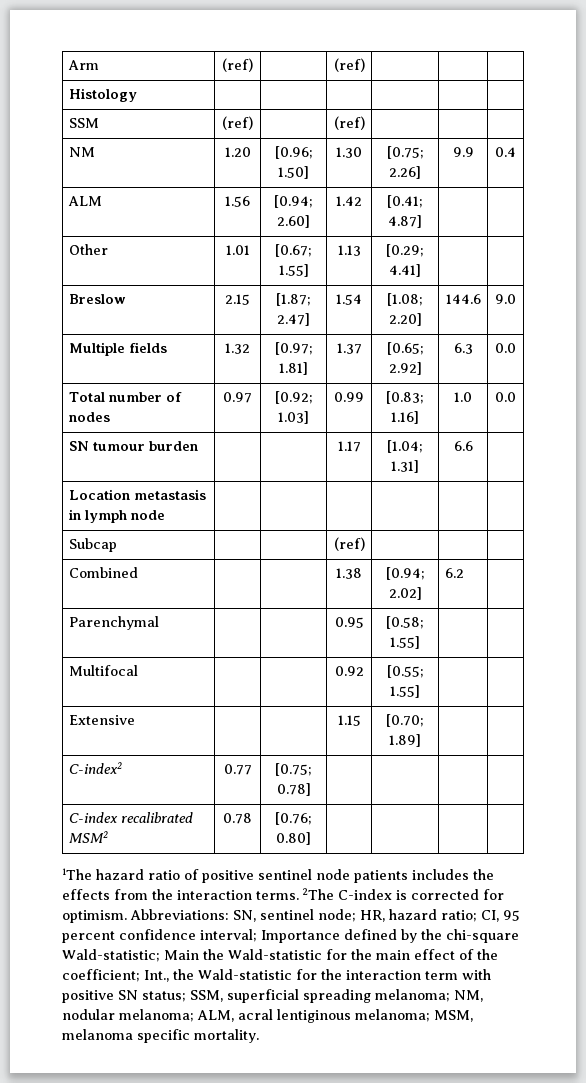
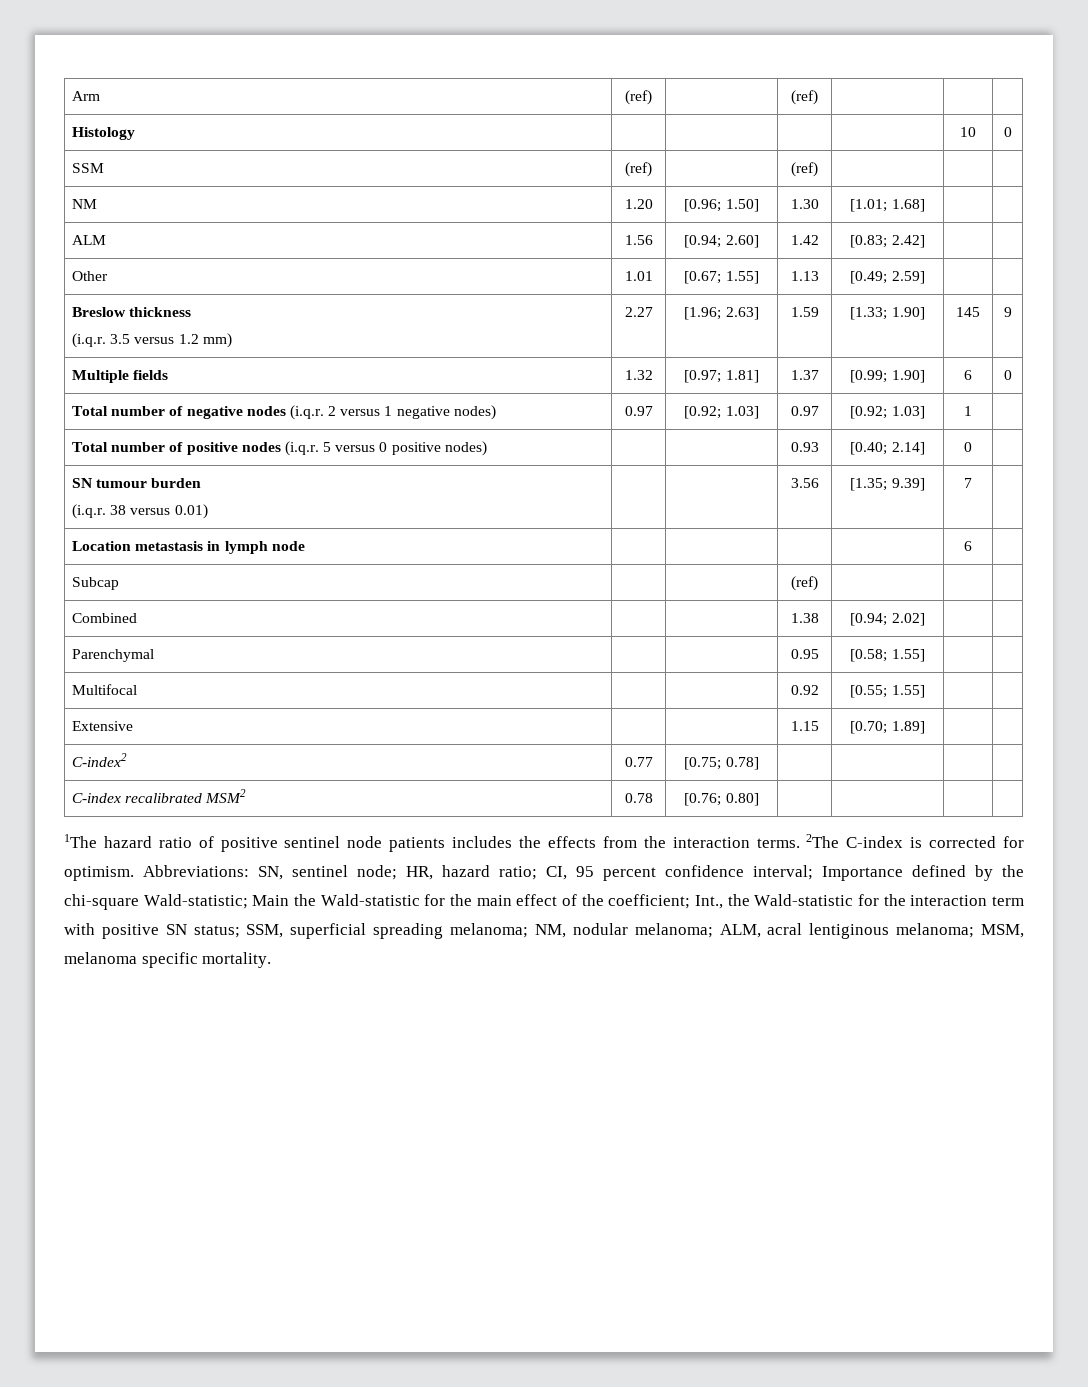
(137, 95) | -> [960,127,976,137] [1003,127,1012,137] 10 | 0
[386,146,424,159] [389,166,421,179] [452,147,474,157] [495,147,516,157] [0.75; 2.26] | 9.9 | 0.4 -> [850,199,925,212] [1.01; 1.68] | |
[387,195,423,208] [388,215,422,228] [0.41; 4.87] -> [850,235,925,248] [0.83; 2.42]
[386,244,424,257] [389,264,421,277] [0.29; 4.41] -> [850,271,925,284] [0.49; 2.59]
[225,294,250,305] [276,293,311,306] [277,313,310,326] [336,294,362,305] [387,293,423,306] [388,313,422,326] [445,294,481,304] [495,294,516,304] | 2.15 | [1.87; 2.47] | 1.54 | [1.08; 2.20] | 144.6 | 9.0 -> [129,307,192,317] [71,333,232,348] [624,307,653,317] [684,307,759,320] [790,307,819,317] [850,307,925,320] [956,307,980,317] [1003,307,1012,317] thickness // (i.q.r. 3.5 versus 1.2 mm) | 2.27 | [1.96; 2.63] | 1.59 | [1.33; 1.90] | 145 | 9
[386,342,424,355] [388,362,422,375] [453,343,473,354] [495,343,516,353] [68,392,182,402] [68,412,110,422] [223,392,252,403] [274,391,313,404] [278,411,309,424] [334,392,364,402] [386,391,424,404] [391,411,419,424] [454,392,472,402] [495,392,516,402] [68,441,198,451] [337,441,361,452] [387,440,423,453] [391,460,419,473] [453,441,473,451] [0.65; 2.92] | 6.3 | 0.0 // Total number of nodes | 0.97 | [0.92; 1.03] | 0.99 | [0.83; 1.16] | 1.0 | 0.0 // SN tumour burden | | | 1.17 | [1.04; 1.31] | 6.6 -> [850,370,925,383] [964,370,972,380] [1003,370,1012,380] [71,405,496,420] [624,406,653,416] [684,406,759,419] [790,406,819,416] [850,406,925,419] [964,406,972,416] [71,441,487,456] [790,442,819,452] [850,442,925,455] [964,442,972,452] [71,478,202,488] [71,504,208,519] [790,478,819,488] [850,478,925,491] [964,478,972,488] [0.99; 1.90] | 6 | 0 // Total number of negative nodes (i.q.r. 2 versus 1 negative nodes) | 0.97 | [0.92; 1.03] | 0.97 | [0.92; 1.03] | 1 | // Total number of positive nodes (i.q.r. 5 versus 0 positive nodes) | | | 0.93 | [0.40; 2.14] | 0 | // SN tumour burden // (i.q.r. 38 versus 0.01) | | | 3.56 | [1.35; 9.39] | 7
(165, 515) none -> [964,541,972,551] 6
[444,568,464,578] 6.2 -> (925, 619) none

